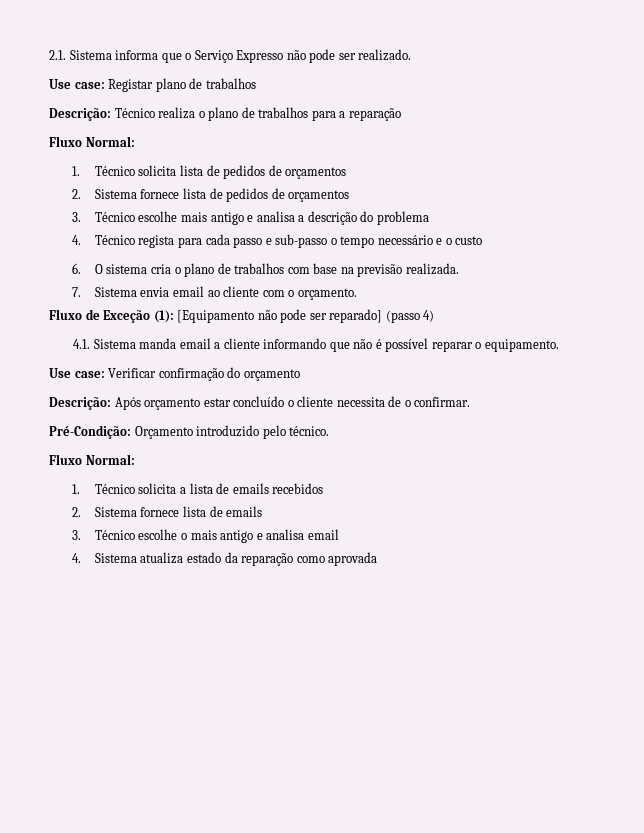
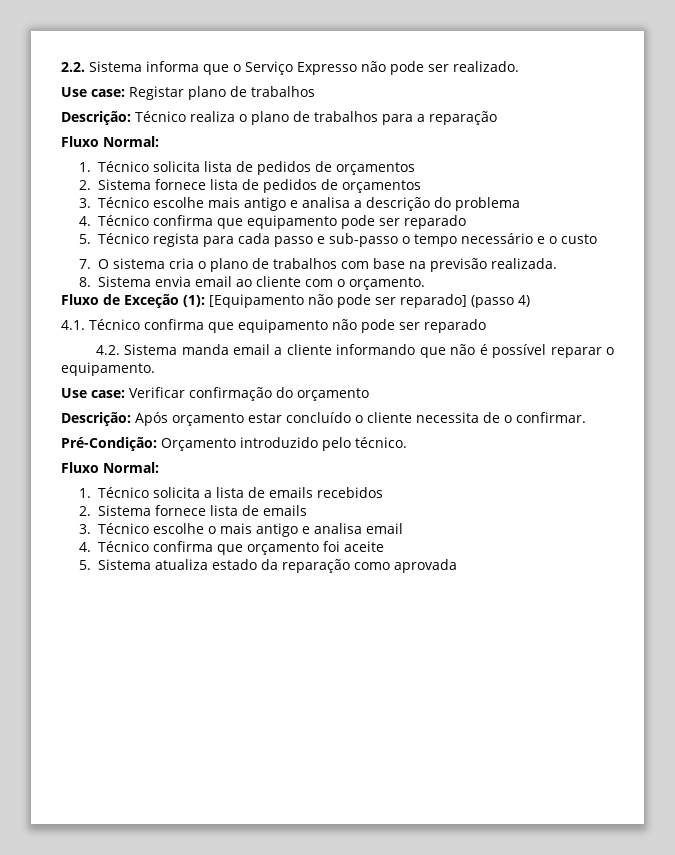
[49,50,66,60] 2.1. -> [61,62,85,72] 2.2.
(135, 240) none -> [152,215,466,229] [78,233,149,244] confirma que equipamento pode ser reparado // 5. Técnico
[71,263,81,274] 6. -> [78,259,91,269] 7.
[71,287,81,297] 7. -> [78,277,91,287] 8.
(91, 344) none -> [89,319,486,333] [95,345,120,355] Técnico confirma que equipamento não pode ser reparado // 4.2.
(81, 558) none -> [97,541,384,555] [78,560,91,570] Técnico confirma que orçamento foi aceite // 5.

